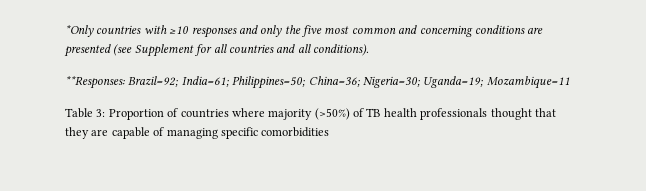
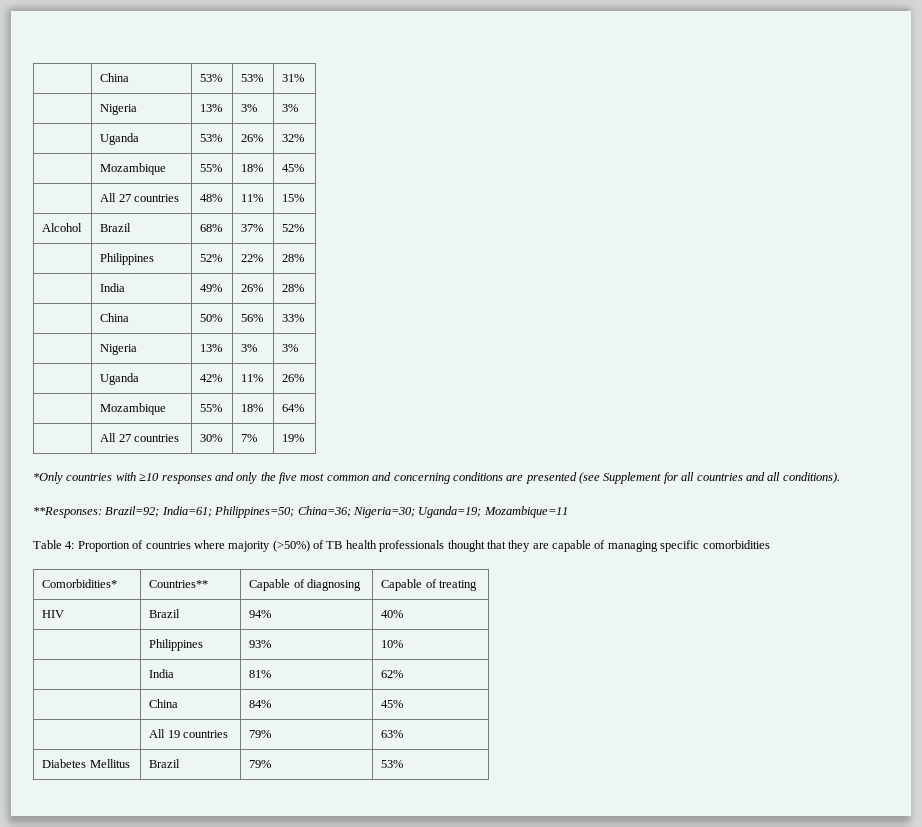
(65, 31) none -> [100,73,130,82] [200,74,223,82] [241,74,264,82] [282,74,305,82] [100,104,138,115] [200,104,223,112] [241,104,258,112] [282,104,299,112] [100,133,140,145] [200,134,223,142] [241,134,264,142] [282,134,305,142] [100,163,167,175] [200,164,223,172] [241,164,264,172] [282,164,305,172] [100,193,179,202] [200,194,223,202] [241,194,264,202] [282,194,305,202] [42,223,83,232] [100,223,132,232] [200,224,223,232] [241,224,264,232] [282,224,305,232] [100,253,155,265] [200,254,223,262] [241,254,264,262] [282,254,305,262] [100,283,126,292] [200,284,223,292] [241,284,264,292] [282,284,305,292] [100,313,130,322] [200,314,223,322] [241,314,264,322] [282,314,305,322] [100,344,138,355] [200,344,223,352] [241,344,258,352] [282,344,299,352] [100,373,140,385] [200,374,223,382] [241,374,264,382] [282,374,305,382] [100,403,167,415] [200,404,223,412] [241,404,264,412] [282,404,305,412] [100,433,179,442] [200,434,223,442] [241,434,258,442] [282,434,305,442] | China | 53% | 53% | 31% // | Nigeria | 13% | 3% | 3% // | Uganda | 53% | 26% | 32% // | Mozambique | 55% | 18% | 45% // | All 27 countries | 48% | 11% | 15% // Alcohol | Brazil | 68% | 37% | 52% // | Philippines | 52% | 22% | 28% // | India | 49% | 26% | 28% // | China | 50% | 56% | 33% // | Nigeria | 13% | 3% | 3% // | Uganda | 42% | 11% | 26% // | Mozambique | 55% | 18% | 64% // | All 27 countries | 30% | 7% | 19% //
[96,109,106,117] 3: -> [65,541,75,549] 4:
(330, 132) none -> [42,579,118,588] [149,580,209,588] [249,579,361,591] [381,579,477,591] [42,610,65,618] [149,609,181,618] [249,610,272,618] [381,610,404,618] [149,639,204,651] [249,640,272,648] [381,640,404,648] [149,669,175,678] [249,670,272,678] [381,670,404,678] [149,699,179,708] [249,700,272,708] [381,700,404,708] [149,729,228,738] [249,730,272,738] [381,730,404,738] [42,759,130,768] [149,759,181,768] [249,760,272,768] [381,760,404,768] // Comorbidities* | Countries** | Capable of diagnosing | Capable of treating // HIV | Brazil | 94% | 40% // | Philippines | 93% | 10% // | India | 81% | 62% // | China | 84% | 45% // | All 19 countries | 79% | 63% // Diabetes Mellitus | Brazil | 79% | 53%

